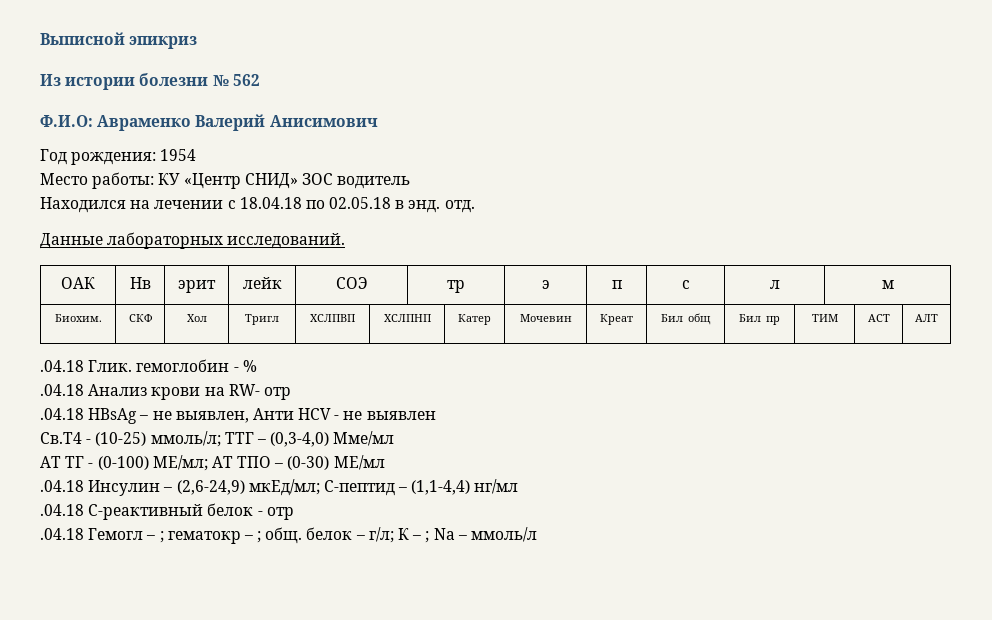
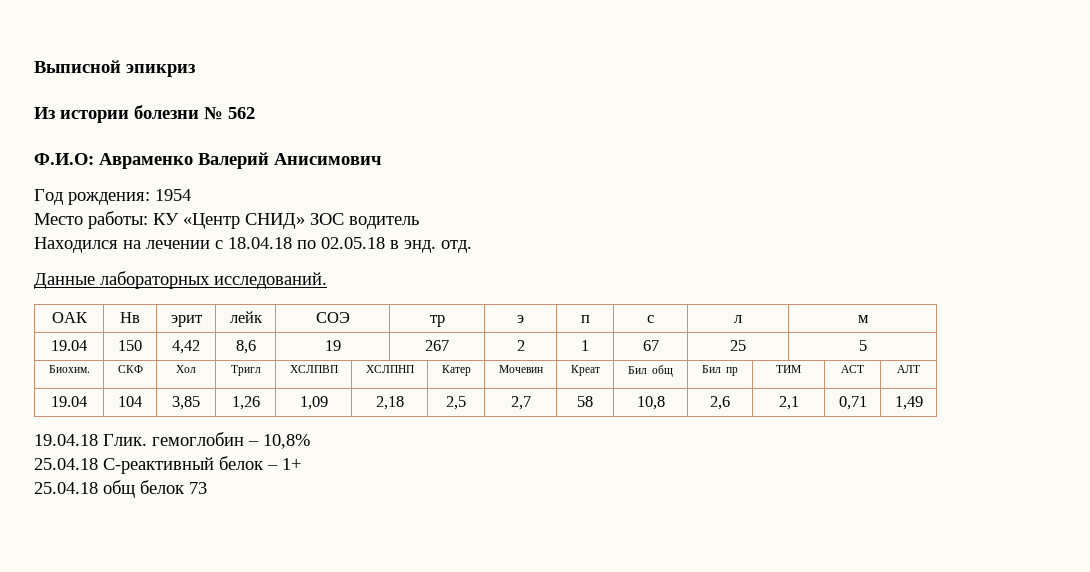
(894, 284) none -> [51,340,87,351] [118,340,142,351] [172,340,200,354] [235,340,256,354] [324,340,341,351] [425,340,449,351] [516,340,525,351] [581,340,589,351] [642,340,659,351] [730,340,746,351] [858,340,867,351] // 19.04 | 150 | 4,42 | 8,6 | 19 | 267 | 2 | 1 | 67 | 25 | 5
[40,359,257,372] [40,384,291,400] [40,408,436,424] [40,431,395,447] [40,455,385,471] [40,479,519,496] [40,503,294,520] [40,527,537,544] // .04.18 Глик. гемоглобин - % // .04.18 Анализ крови на RW- отр // .04.18 НВsАg – не выявлен, Анти НСV - не выявлен // Св.Т4 - (10-25) ммоль/л; ТТГ – (0,3-4,0) Мме/мл // АТ ТГ - (0-100) МЕ/мл; АТ ТПО – (0-30) МЕ/мл // .04.18 Инсулин – (2,6-24,9) мкЕд/мл; С-пептид – (1,1-4,4) нг/мл // .04.18 С-реактивный белок - отр // .04.18 Гемогл – ; гематокр – ; общ. белок – г/л; К – ; Nа – ммоль/л -> [51,396,87,407] [118,396,142,407] [172,396,200,410] [231,396,260,410] [299,396,328,410] [375,396,404,410] [446,396,466,410] [510,396,531,410] [577,396,593,407] [636,396,665,410] [710,396,730,410] [778,396,799,410] [838,396,867,410] [894,396,923,410] [34,432,310,449] [34,456,301,474] [34,480,207,498] // 19.04 | 104 | 3,85 | 1,26 | 1,09 | 2,18 | 2,5 | 2,7 | 58 | 10,8 | 2,6 | 2,1 | 0,71 | 1,49 // 19.04.18 Глик. гемоглобин – 10,8% // 25.04.18 С-реактивный белок – 1+ // 25.04.18 общ белок 73

